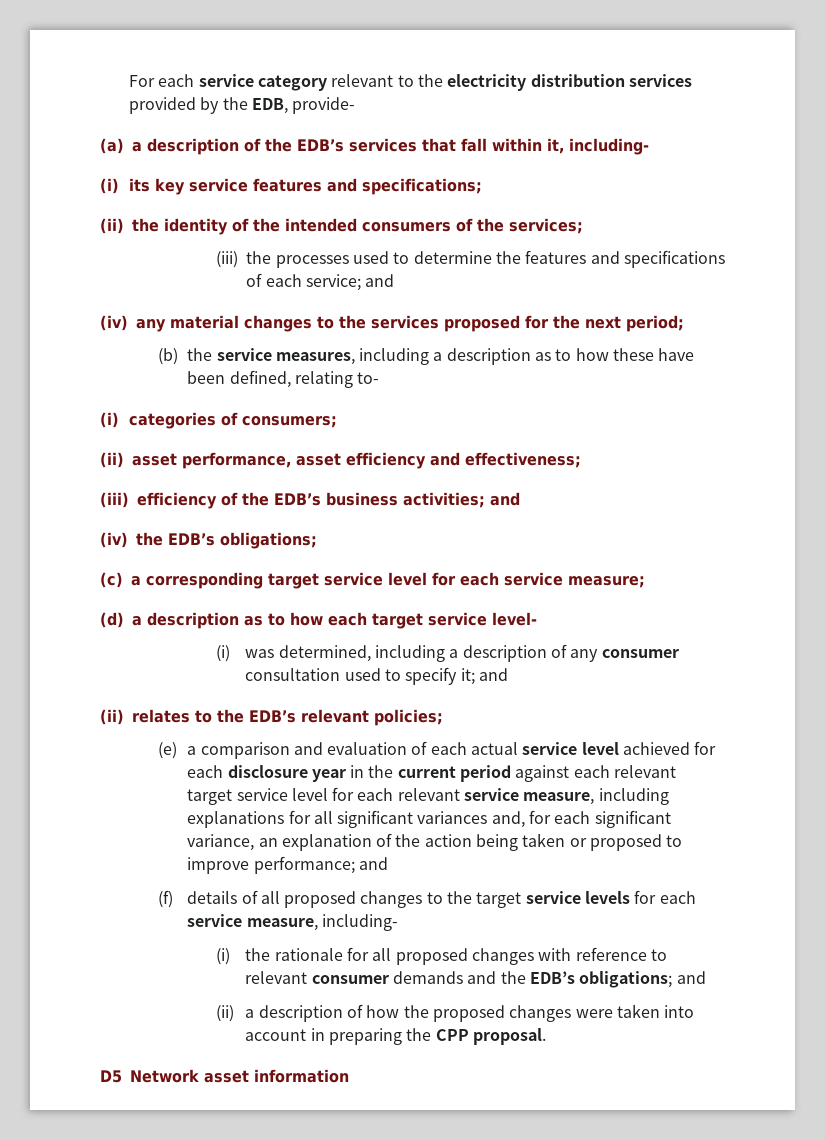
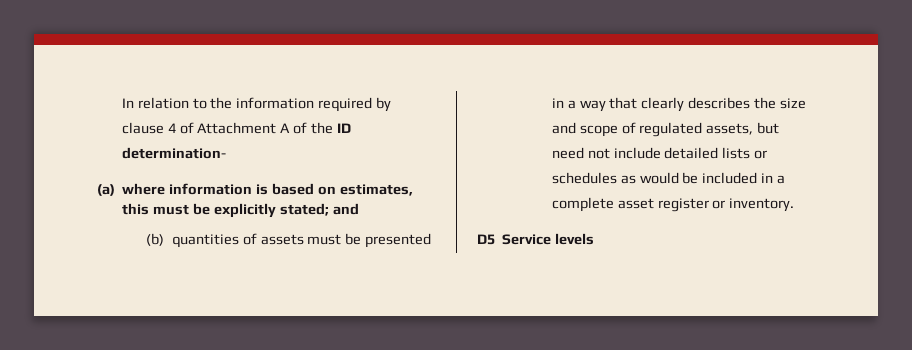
[129,74,692,91] [129,97,356,114] [100,138,649,155] [100,178,483,195] [100,218,583,235] [216,250,725,268] [246,273,395,291] [100,315,684,332] [158,348,695,365] [187,370,380,388] [100,412,338,429] [100,452,581,469] [100,492,520,509] [100,532,317,549] [100,572,645,589] [100,612,537,629] [216,644,679,662] [245,667,508,685] [100,709,443,726] [158,741,717,759] [187,765,677,782] [187,787,669,805] [187,810,671,828] [187,833,683,851] [187,856,388,874] [158,890,696,908] [187,914,398,931] [216,947,667,965] [245,971,706,988] [216,1004,695,1022] [245,1028,546,1045] [100,1069,349,1083] For each service category relevant to the electricity distribution services provided by the EDB, provide- // (a) a description of the EDB’s services that fall within it, including- // (i) its key service features and specifications; // (ii) the identity of the intended consumers of the services; // (iii) the processes used to determine the features and specifications of each service; and // (iv) any material changes to the services proposed for the next period; // (b) the service measures, including a description as to how these have been defined, relating to- // (i) categories of consumers; // (ii) asset performance, asset efficiency and effectiveness; // (iii) efficiency of the EDB’s business activities; and // (iv) the EDB’s obligations; // (c) a corresponding target service level for each service measure; // (d) a description as to how each target service level- // (i) was determined, including a description of any consumer consultation used to specify it; and // (ii) relates to the EDB’s relevant policies; // (e) a comparison and evaluation of each actual service level achieved for each disclosure year in the current period against each relevant target service level for each relevant service measure, including explanations for all significant variances and, for each significant variance, an explanation of the action being taken or proposed to improve performance; and // (f) details of all proposed changes to the target service levels for each service measure, including- // (i) the rationale for all proposed changes with reference to relevant consumer demands and the EDB’s obligations; and // (ii) a description of how the proposed changes were taken into account in preparing the CPP proposal. // D5 Network asset information -> [121,97,392,112] [121,122,352,134] [121,147,226,159] [97,183,413,196] [122,203,359,218] [146,233,432,248] [551,97,807,112] [551,122,780,137] [551,147,768,159] [551,172,786,184] [551,197,795,212] [477,233,595,245] In relation to the information required by clause 4 of Attachment A of the ID determination- // (a) where information is based on estimates, this must be explicitly stated; and // (b) quantities of assets must be presented in a way that clearly describes the size and scope of regulated assets, but need not include detailed lists or schedules as would be included in a complete asset register or inventory. // D5 Service levels

